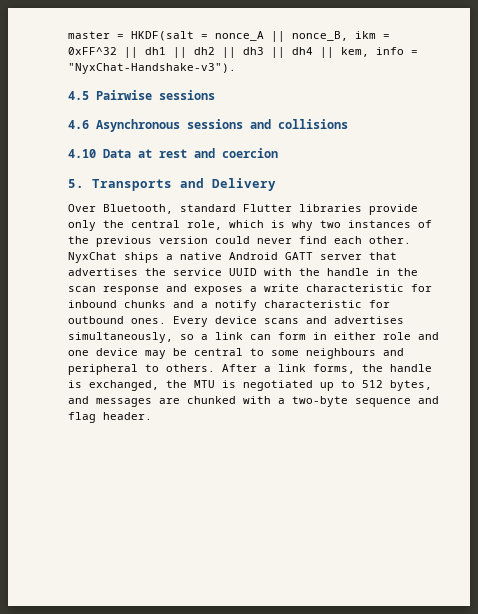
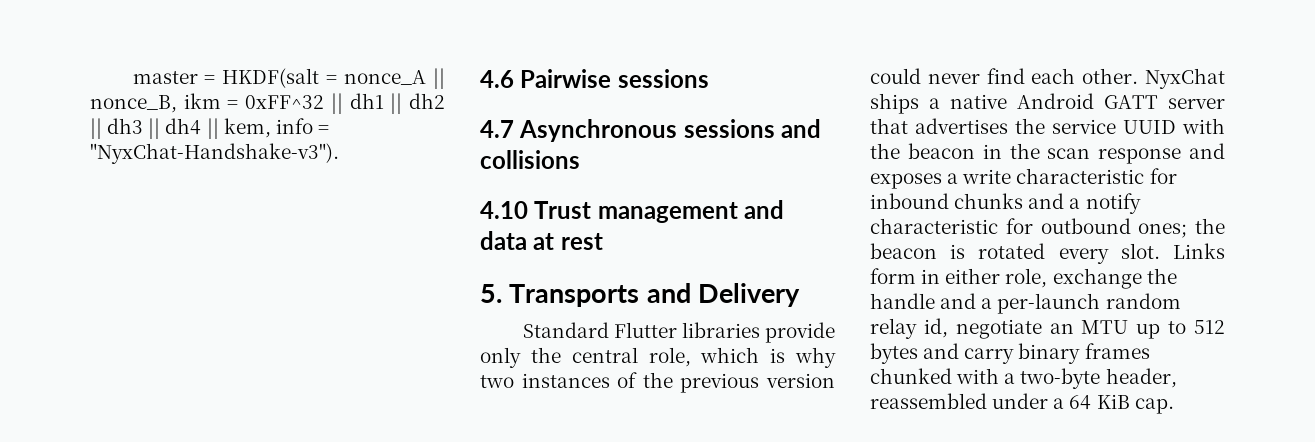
[68,91,89,100] 4.5 -> [480,70,514,88] 4.6
[68,120,89,129] 4.6 -> [480,120,514,138] 4.7
[103,149,131,158] Data -> [534,200,785,223] [480,231,527,250] Trust management and data
[194,148,278,158] and coercion -> (603, 241) none
[68,204,236,214] Over Bluetooth, standard -> [522,322,609,338] Standard
[327,268,369,276] handle -> [907,143,975,159] beacon
[131,316,404,327] [68,332,439,343] [68,348,404,359] [68,364,432,375] [68,380,432,391] [68,396,439,407] [68,412,152,423] ones. Every device scans and advertises simultaneously, so a link can form in either role and one device may be central to some neighbours and peripheral to others. After a link forms, the handle is exchanged, the MTU is negotiated up to 512 bytes, and messages are chunked with a two-byte sequence and flag header. -> [1138,218,1225,238] [870,243,1225,264] [870,268,1177,289] [870,293,1181,314] [870,318,1225,339] [870,343,1150,364] [870,368,1177,389] [870,393,1174,414] ones; the beacon is rotated every slot. Links form in either role, exchange the handle and a per-launch random relay id, negotiate an MTU up to 512 bytes and carry binary frames chunked with a two-byte header, reassembled under a 64 KiB cap.

